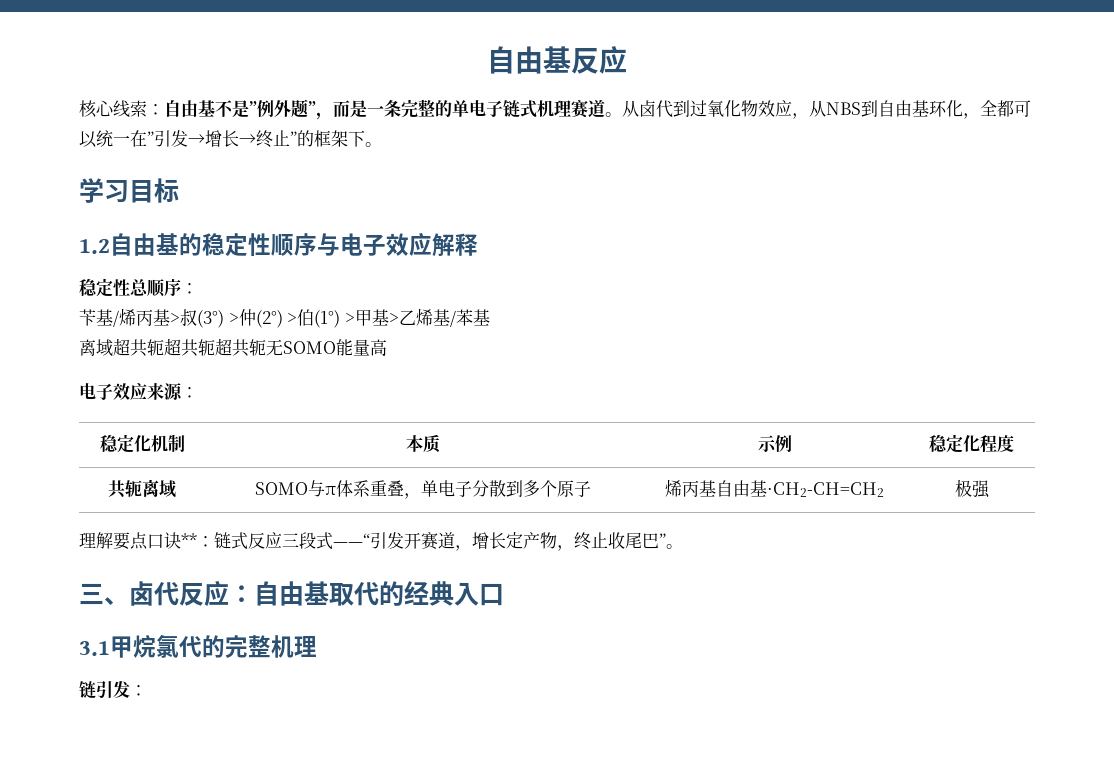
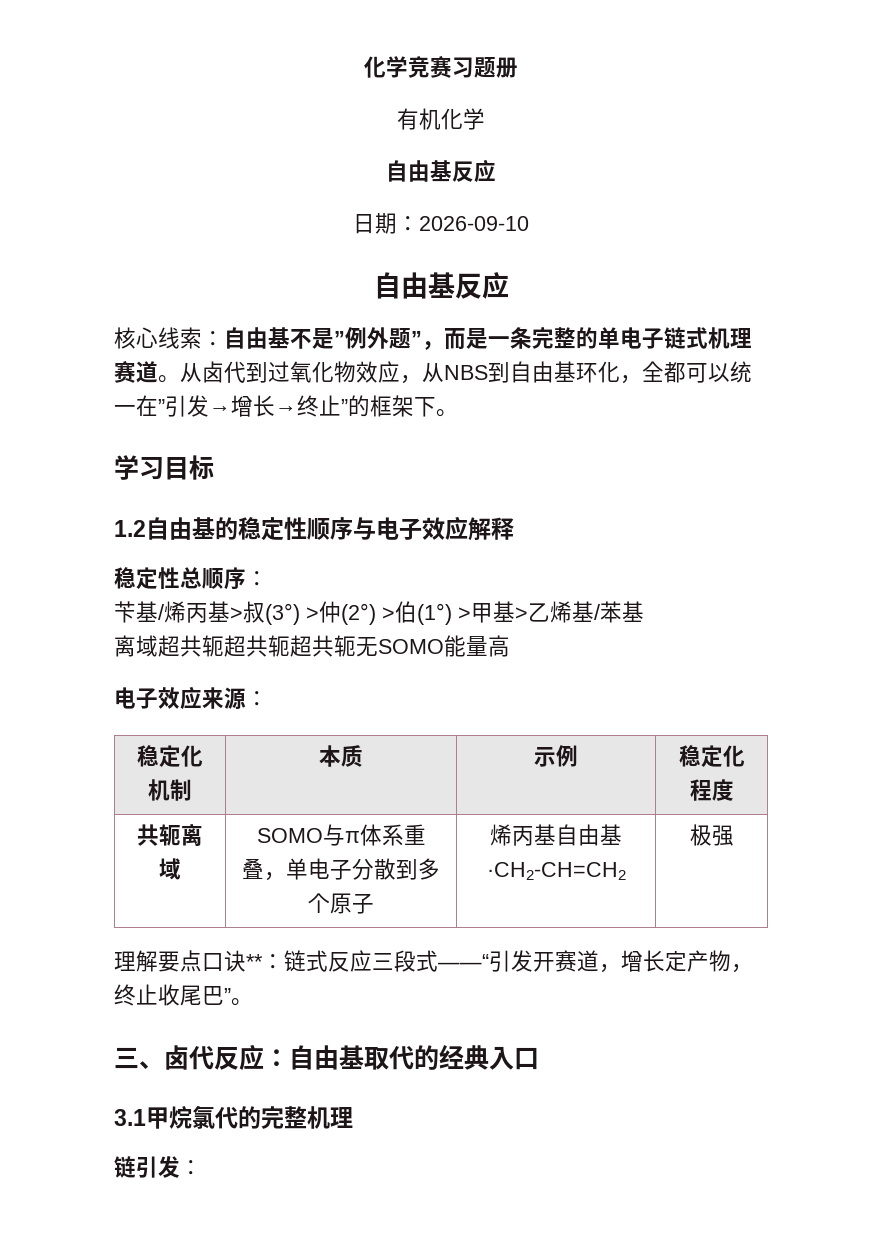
(487, 60) none -> [364,55,518,78] [397,108,485,130] [386,159,496,183] [353,212,529,234] 化学竞赛习题册 // 有机化学 // 自由基反应 // 日期：2026-09-10 //

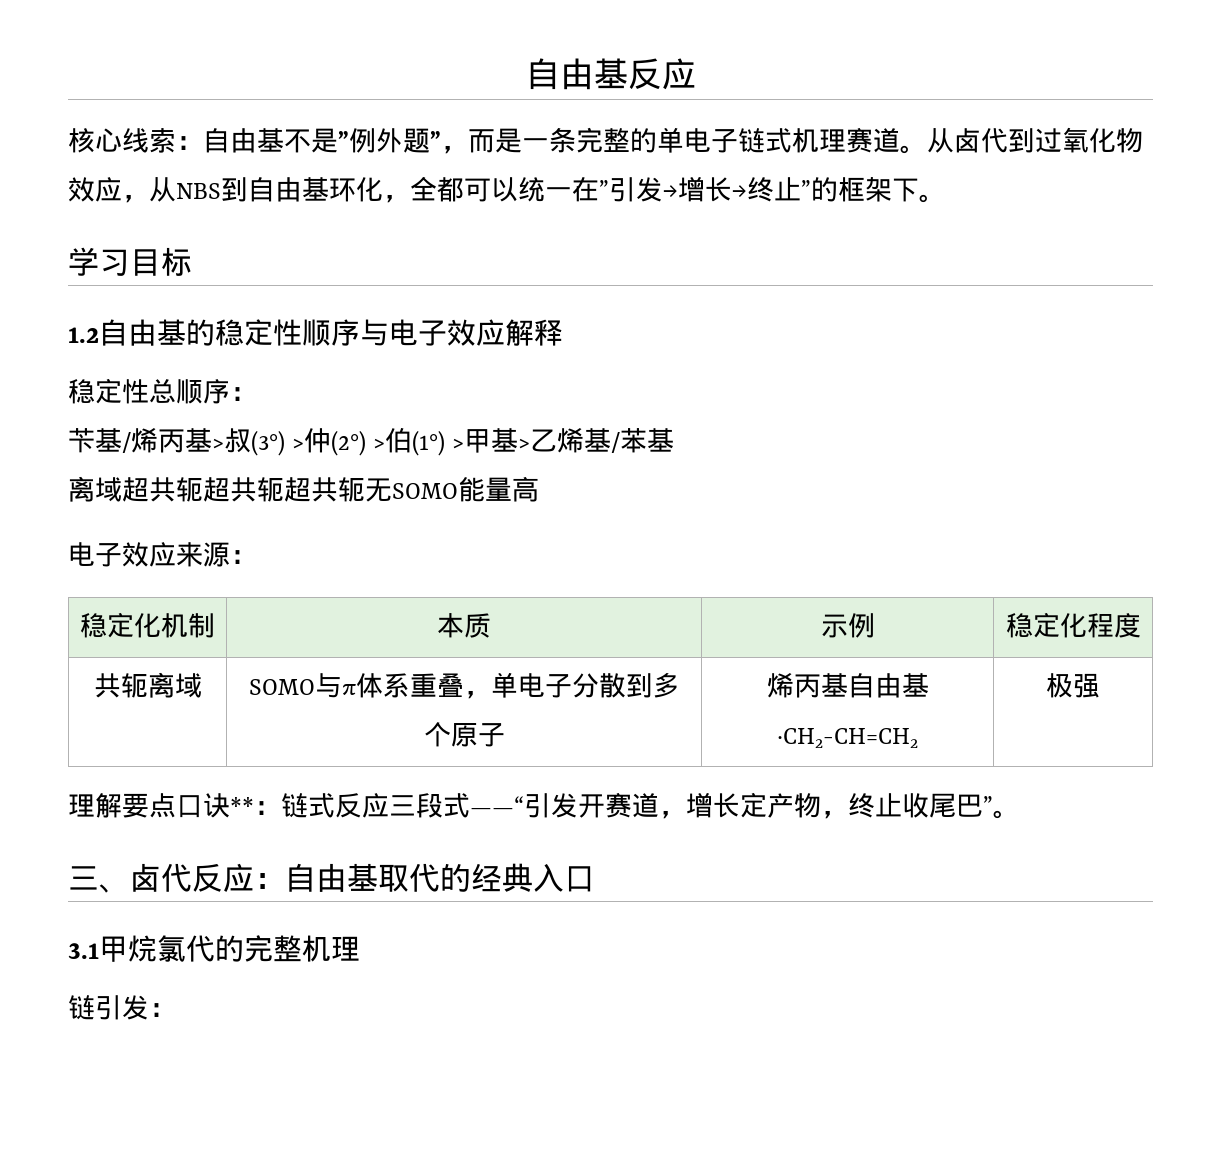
[364,55,518,78] [397,108,485,130] [386,159,496,183] [353,212,529,234] 化学竞赛习题册 // 有机化学 // 自由基反应 // 日期：2026-09-10 // -> (525, 74) none

